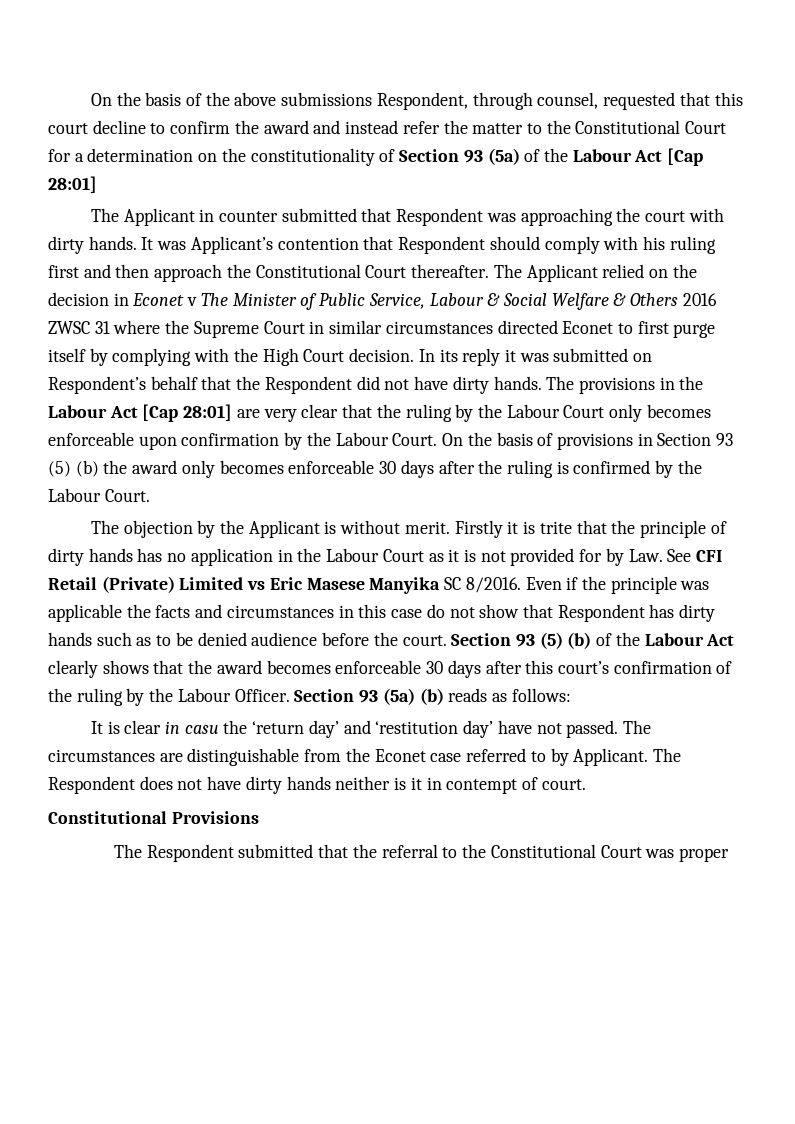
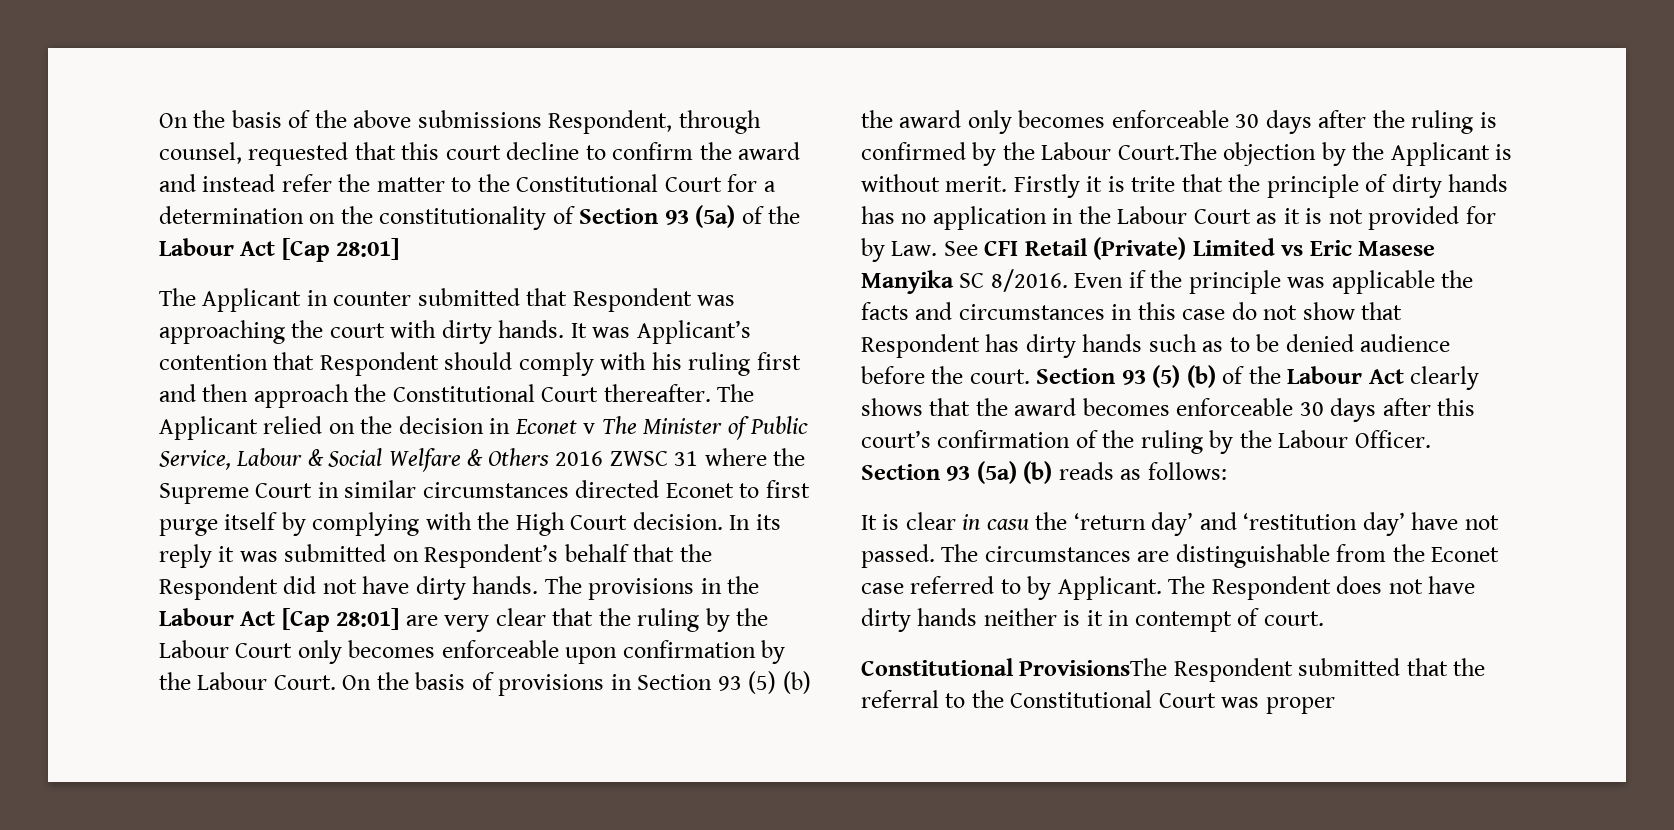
[104,489,150,502] [90,520,119,534] Court. // The -> [1117,142,1217,160] Court.The
[171,811,259,824] [114,844,143,858] Provisions // The -> [1019,658,1168,676] ProvisionsThe

